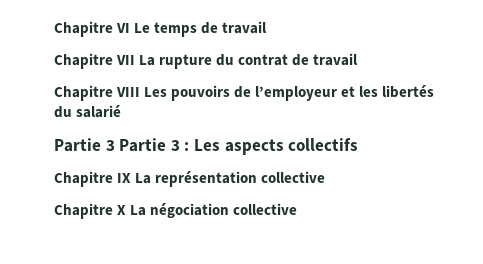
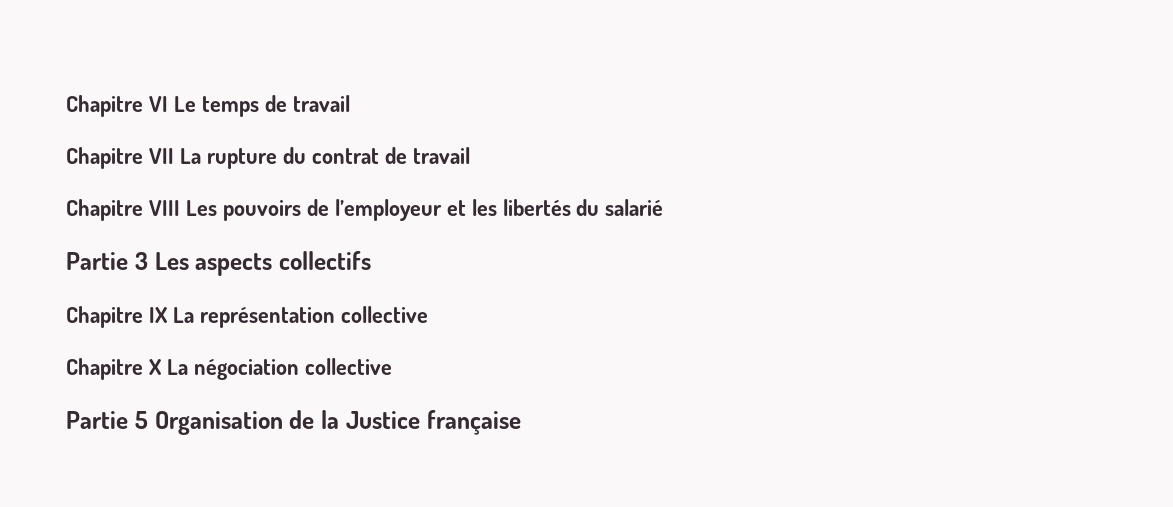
[119,138,190,152] Partie 3 : -> (148, 261) none
(298, 209) none -> [66,410,521,435] // Partie 5 Organisation de la Justice française

